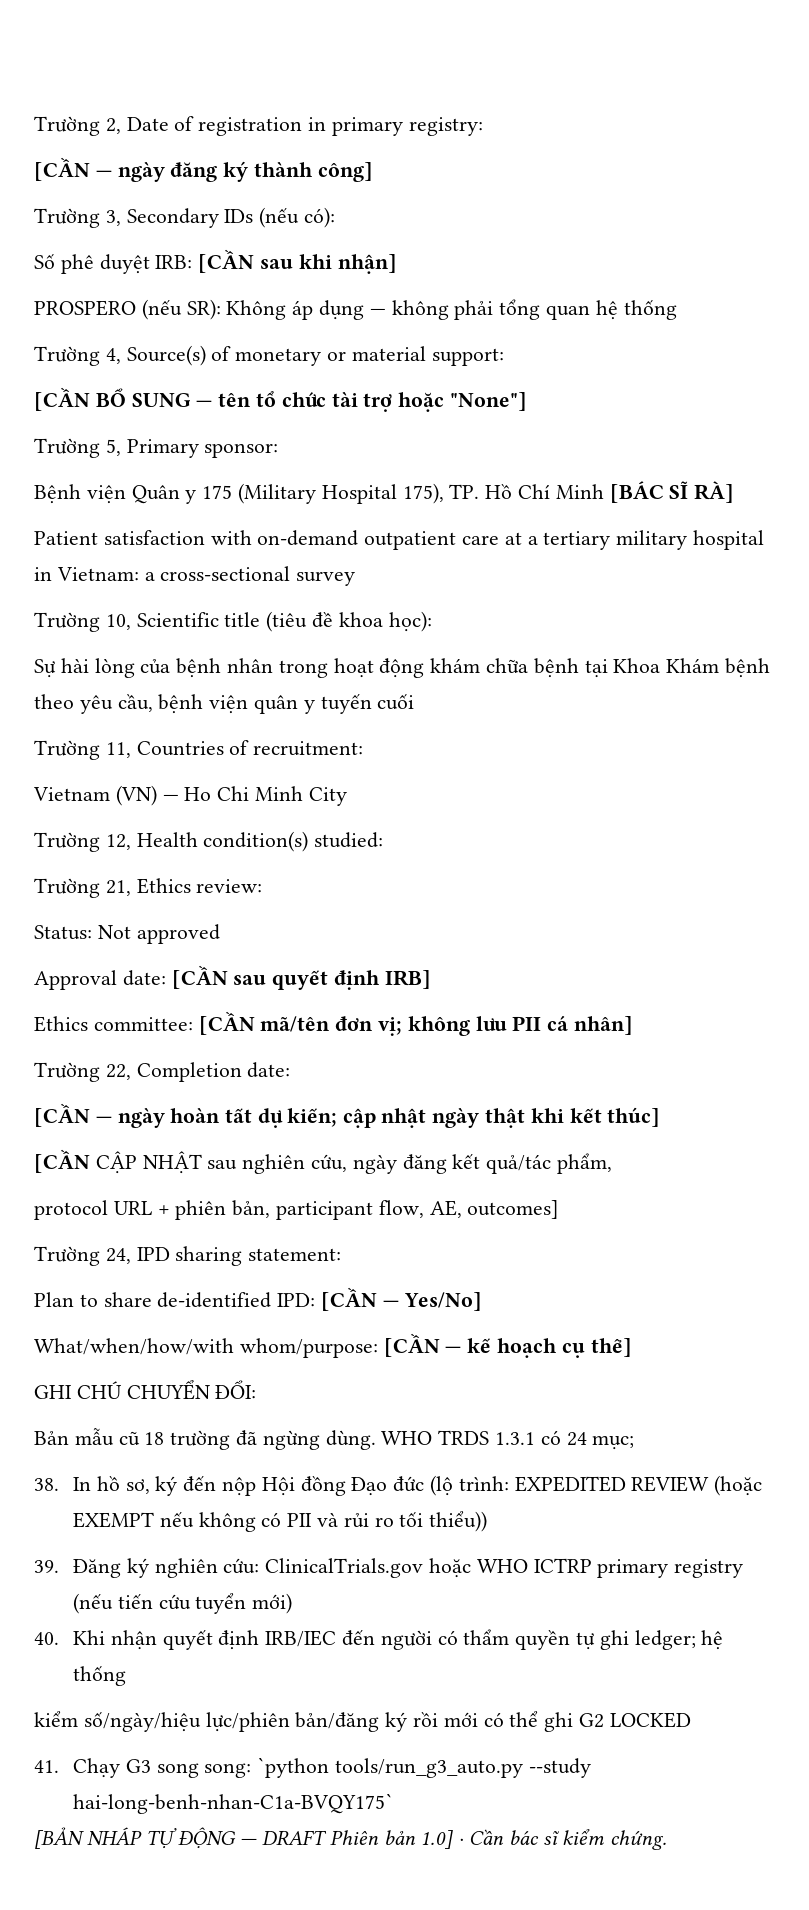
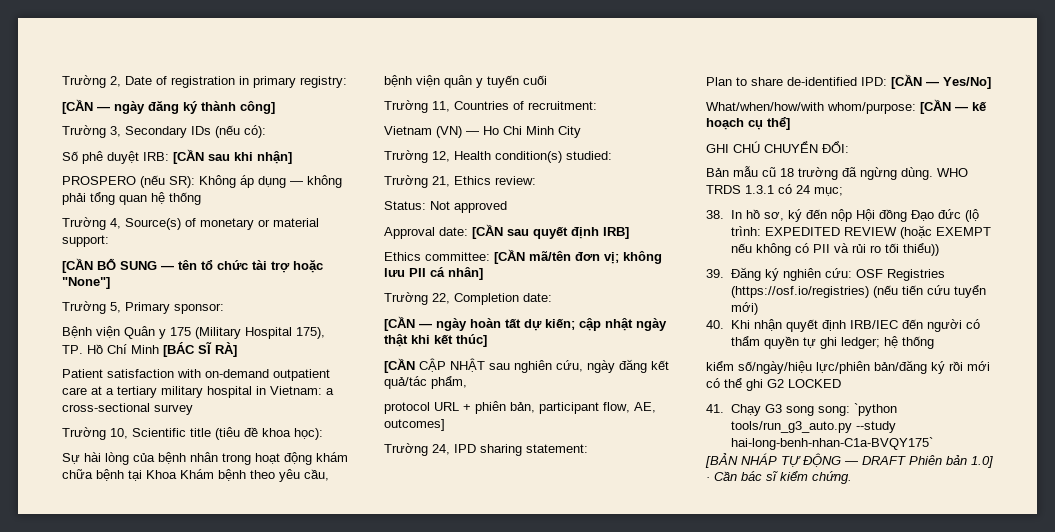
[265,1558,744,1578] ClinicalTrials.gov hoặc WHO ICTRP primary registry -> [855,269,945,281] [730,286,869,298] OSF Registries (https://osf.io/registries)

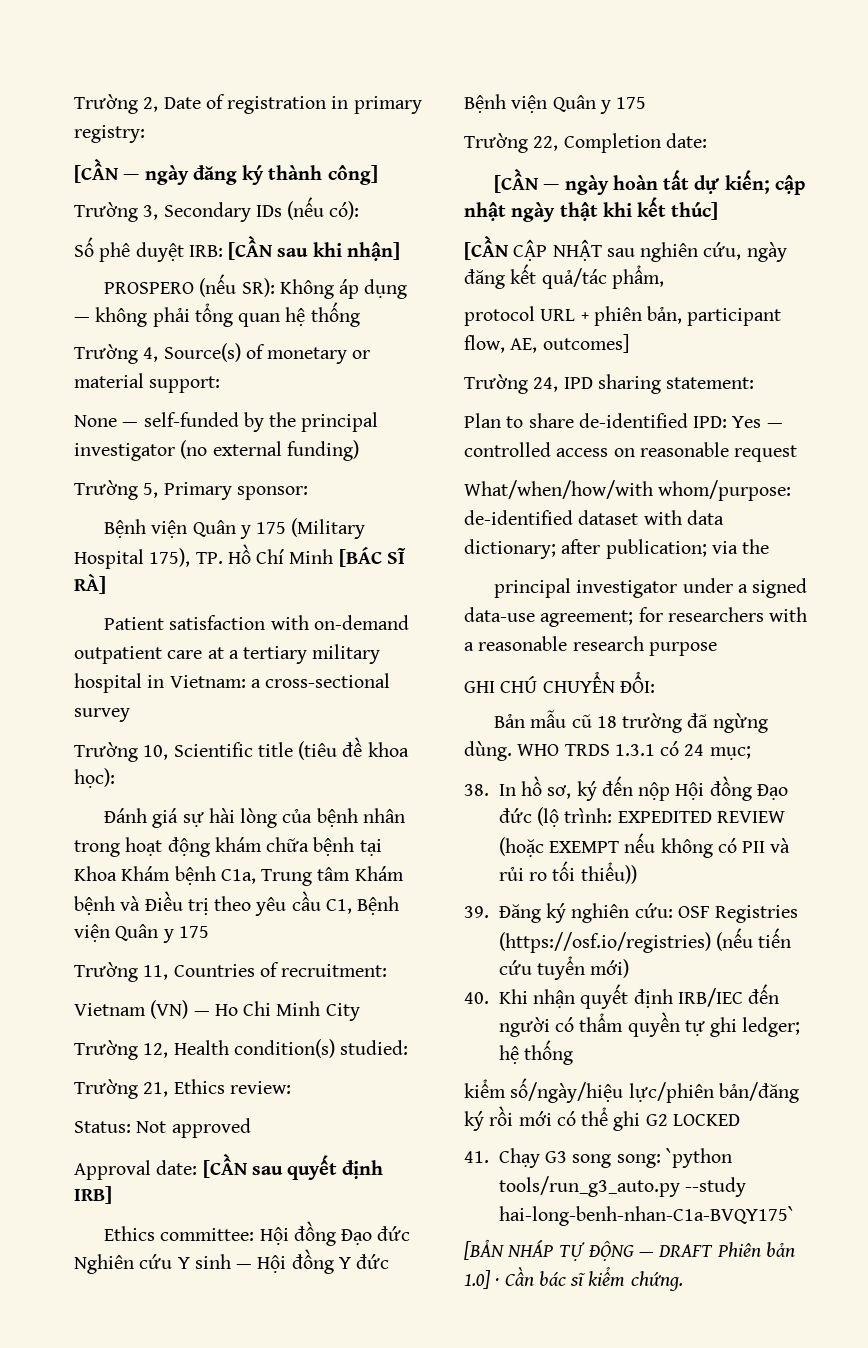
[62,258,323,273] [62,277,110,289] [CẦN BỔ SUNG — tên tổ chức tài trợ hoặc "None"] -> [74,412,379,432] [74,440,359,461] None — self-funded by the principal investigator (no external funding)
[62,453,80,464] Sự -> [104,808,204,828] Đánh giá sự
[250,469,329,482] [384,75,547,88] theo yêu cầu, bệnh viện quân y tuyến cuối -> [220,866,404,886] [74,891,400,916] [74,924,209,943] C1a, Trung tâm Khám bệnh và Điều trị theo yêu cầu C1, Bệnh viện Quân y 175
[494,249,662,264] [384,267,483,280] [CẦN mã/tên đơn vị; không lưu PII cá nhân] -> [259,1221,411,1246] [74,1249,390,1274] [464,94,647,114] Hội đồng Đạo đức Nghiên cứu Y sinh — Hội đồng Y đức Bệnh viện Quân y 175
[891,74,991,89] [706,99,987,114] [706,116,790,130] [CẦN — Yes/No] // What/when/how/with whom/purpose: [CẦN — kế hoạch cụ thể] -> [732,416,783,428] [464,442,798,462] [464,480,792,501] [464,510,724,525] [464,539,770,559] [494,578,808,598] [464,607,808,627] [464,636,717,656] Yes — controlled access on reasonable request // What/when/how/with whom/purpose: de-identified dataset with data dictionary; after publication; via the // principal investigator under a signed data-use agreement; for researchers with a reasonable research purpose

